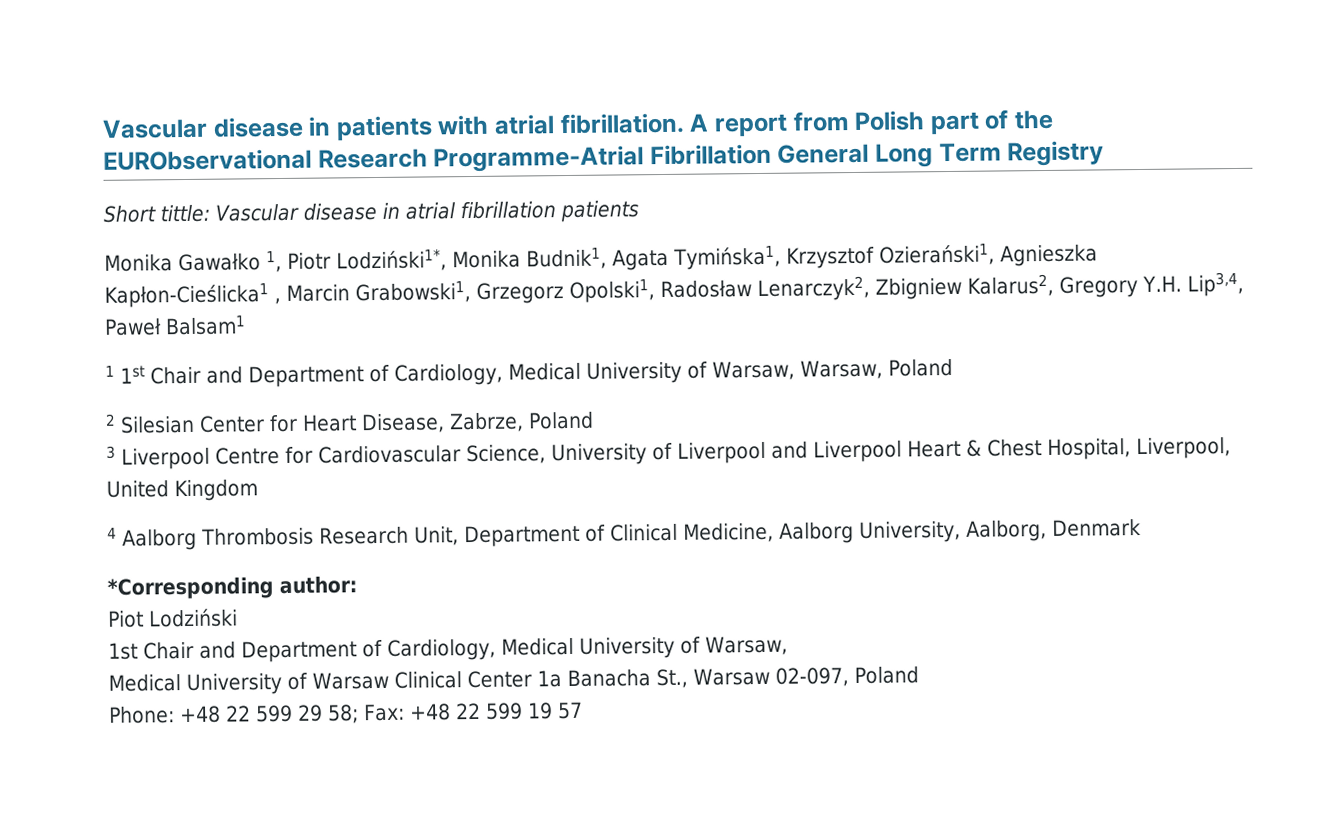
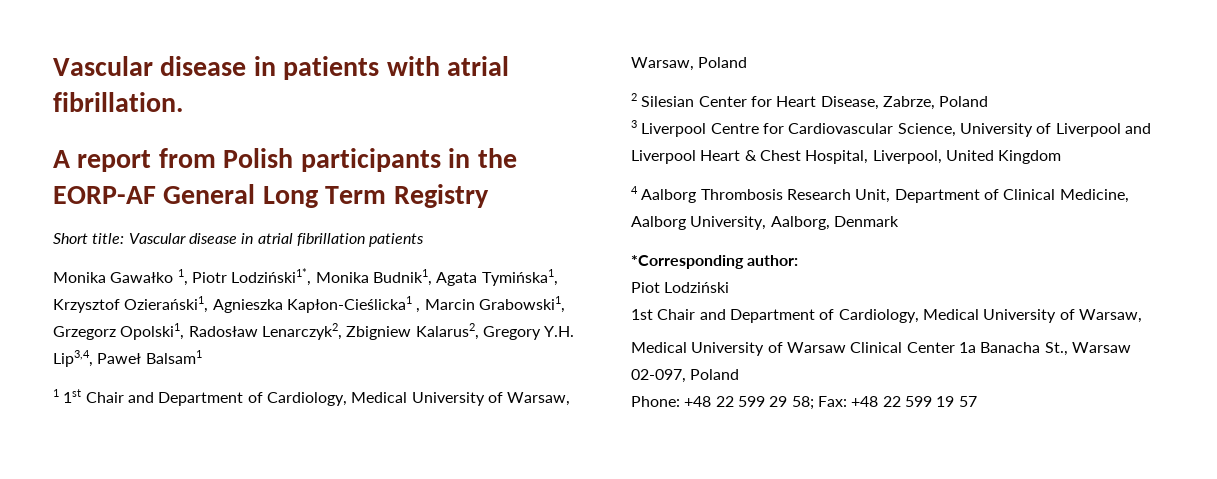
(685, 123) none -> (183, 102) //
[929,109,1054,135] [103,143,772,173] part of the EURObservational Research Programme-Atrial Fibrillation -> [300,148,517,172] [53,186,156,204] participants in the EORP-AF
[160,204,210,223] tittle: -> [92,233,125,244] title:

